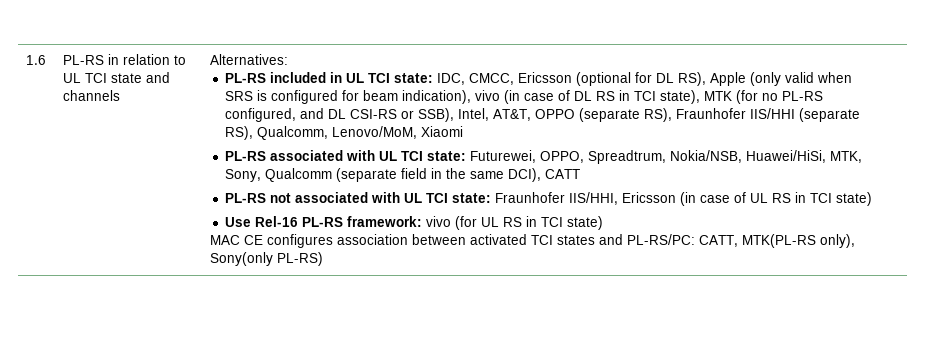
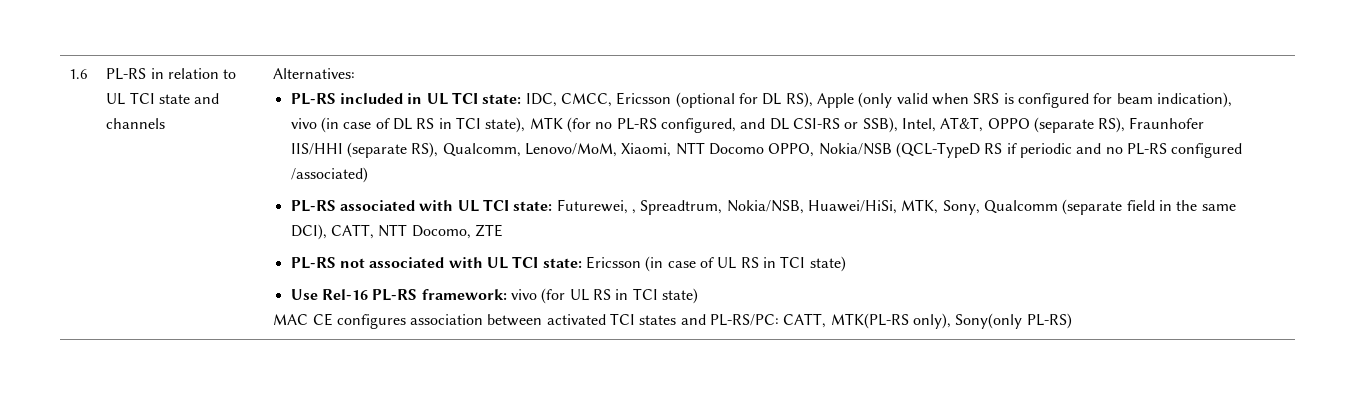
[421,126,464,137] Xiaomi -> [621,142,1243,158] [290,167,368,183] Xiaomi, NTT Docomo OPPO, Nokia/NSB (QCL-TypeD RS if periodic and no PL-RS configured /associated)
[540,151,585,163] OPPO, -> [632,209,637,214] ,
[545,169,581,179] CATT -> [331,224,504,239] CATT, NTT Docomo, ZTE
[495,192,619,205] Fraunhofer IIS/HHI, -> (582, 263) none

